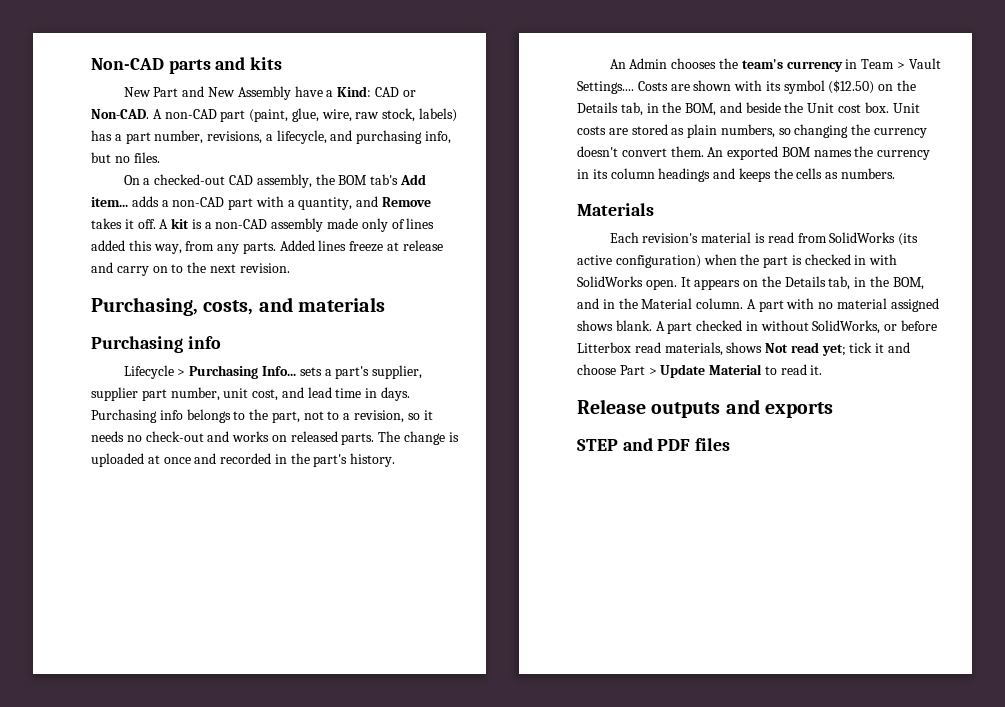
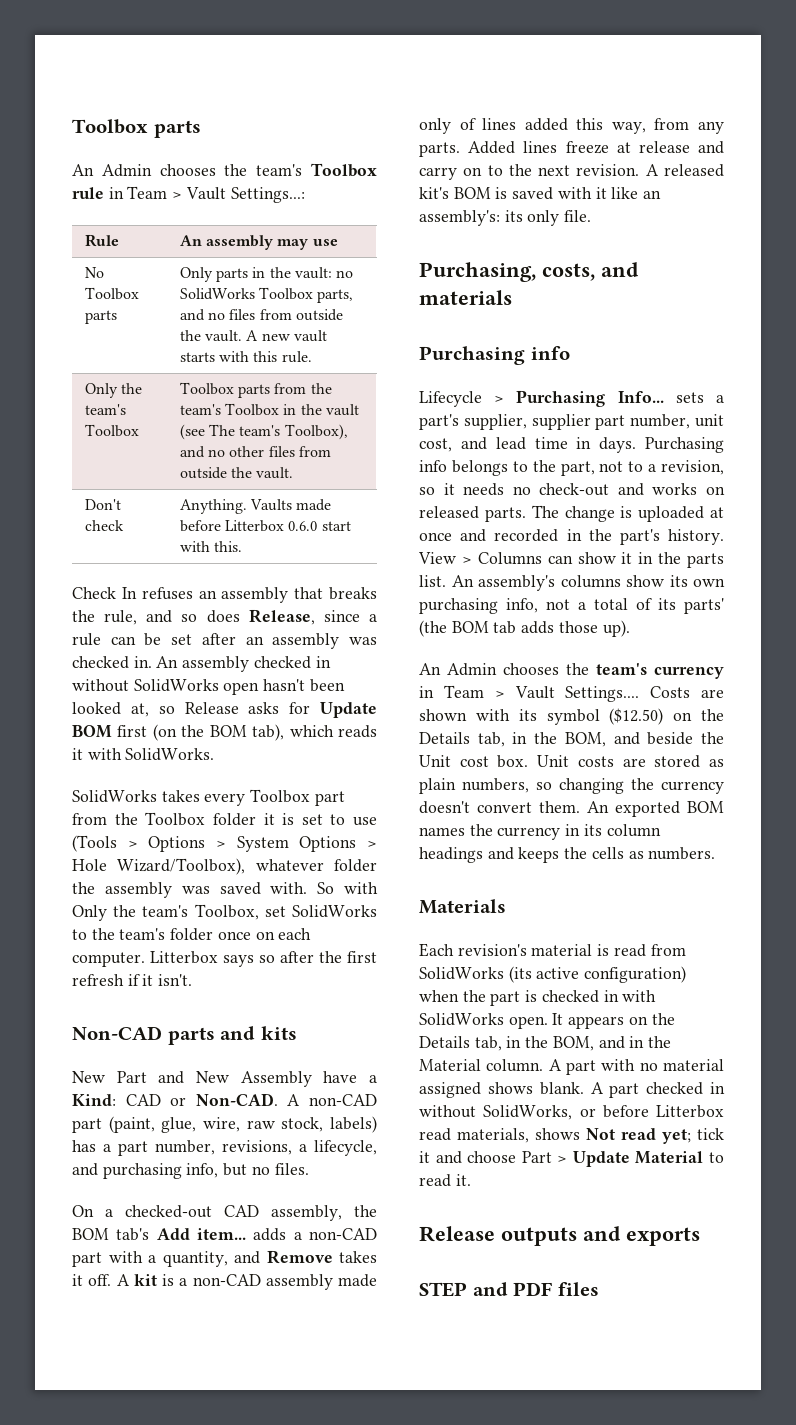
(91, 64) none -> [72,119,201,138] [72,163,377,177] [72,186,305,203] [84,234,119,247] [179,235,338,250] [84,267,104,278] [84,287,139,300] [84,310,117,324] [179,267,354,282] [179,287,354,303] [179,309,343,321] [179,330,327,342] [179,351,312,363] [84,383,142,398] [84,404,126,415] [84,424,139,437] [179,382,332,398] [179,403,359,416] [179,424,348,440] [179,446,331,458] [179,467,294,479] [84,499,121,510] [84,520,124,531] [179,499,332,514] [179,520,351,532] [179,541,242,552] [72,587,377,603] [72,609,377,625] [72,633,378,649] [72,656,331,672] [72,679,345,695] [72,702,377,718] [72,724,378,741] [72,748,215,761] [72,789,345,806] [72,812,377,826] [72,835,377,852] [72,858,377,875] [72,882,378,898] [72,904,377,921] [72,928,312,941] [72,951,377,967] [72,974,193,986] Toolbox parts // An Admin chooses the team's Toolbox rule in Team > Vault Settings...: // Rule | An assembly may use // No Toolbox parts | Only parts in the vault: no SolidWorks Toolbox parts, and no files from outside the vault. A new vault starts with this rule. // Only the team's Toolbox | Toolbox parts from the team's Toolbox in the vault (see The team's Toolbox), and no other files from outside the vault. // Don't check | Anything. Vaults made before Litterbox 0.6.0 start with this. // Check In refuses an assembly that breaks the rule, and so does Release, since a rule can be set after an assembly was checked in. An assembly checked in without SolidWorks open hasn't been looked at, so Release asks for Update BOM first (on the BOM tab), which reads it with SolidWorks. // SolidWorks takes every Toolbox part from the Toolbox folder it is set to use (Tools > Options > System Options > Hole Wizard/Toolbox), whatever folder the assembly was saved with. So with Only the team's Toolbox, set SolidWorks to the team's folder once on each computer. Litterbox says so after the first refresh if it isn't. //
(290, 268) none -> [645,164,724,177] [419,187,662,200] [419,210,592,226] A released kit's BOM is saved with it like an assembly's: its only file.
(396, 460) none -> [418,552,724,568] [419,575,725,591] [419,598,724,614] [419,620,630,637] View > Columns can show it in the parts list. An assembly's columns show its own purchasing info, not a total of its parts' (the BOM tab adds those up).

